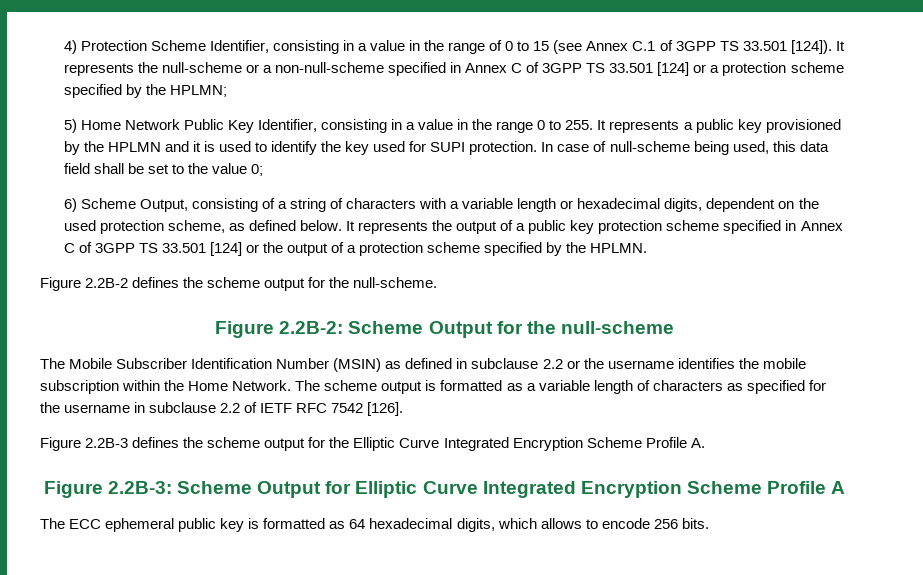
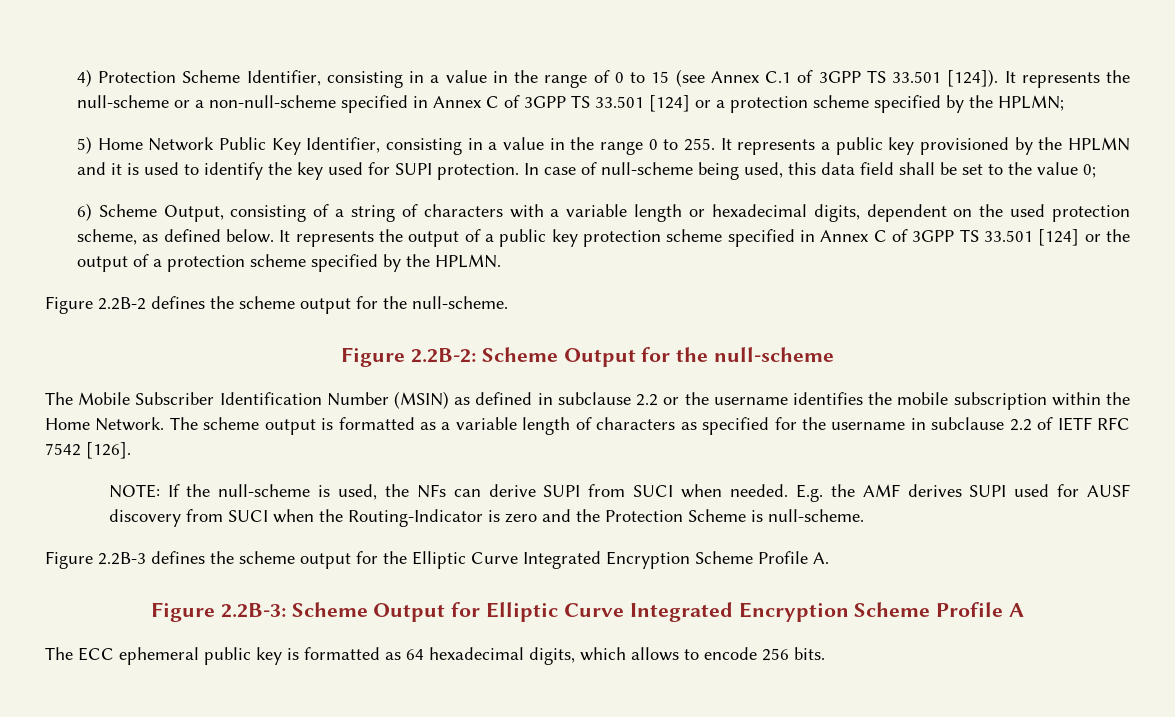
(404, 409) none -> [108,484,1131,502] [108,509,864,527] // NOTE: If the null-scheme is used, the NFs can derive SUPI from SUCI when needed. E.g. the AMF derives SUPI used for AUSF discovery from SUCI when the Routing-Indicator is zero and the Protection Scheme is null-scheme.

